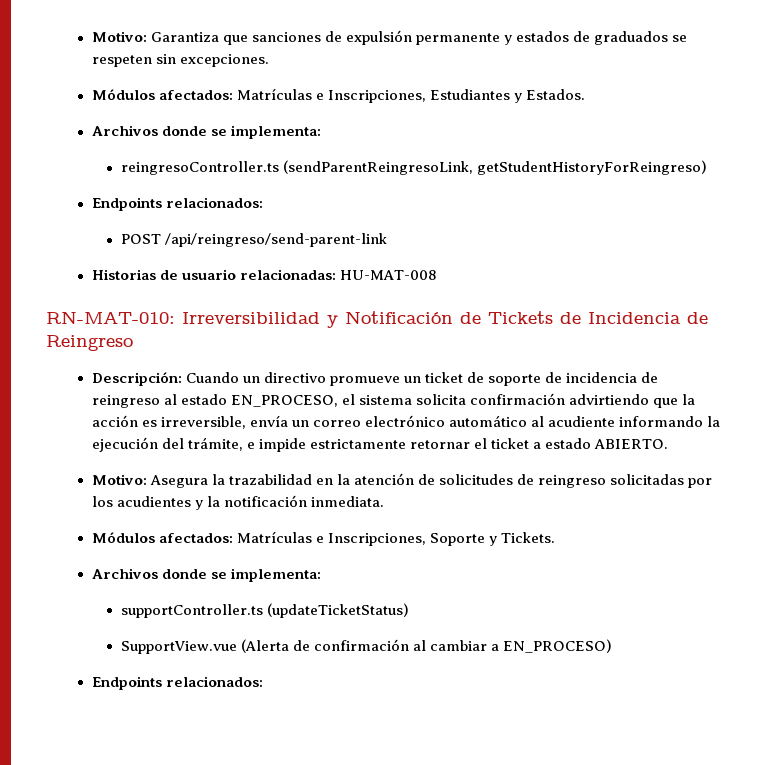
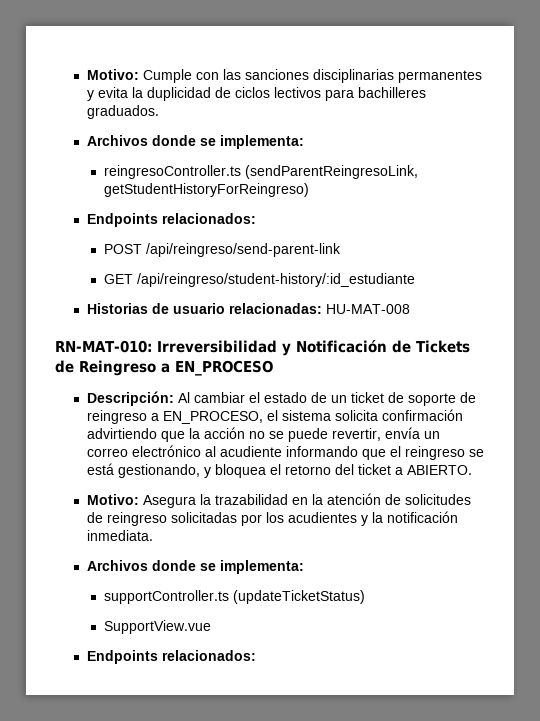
[91,30,688,45] [91,54,269,67] [91,88,586,103] Motivo: Garantiza que sanciones de expulsión permanente y estados de graduados se respeten sin excepciones. // Módulos afectados: Matrículas e Inscripciones, Estudiantes y Estados. -> [87,69,483,83] [87,87,427,101] [87,105,160,119] Motivo: Cumple con las sanciones disciplinarias permanentes y evita la duplicidad de ciclos lectivos para bachilleres graduados.
(388, 240) none -> [103,273,415,287] // GET /api/reingreso/student-history/:id_estudiante
[588,312,708,324] Incidencia de -> (74, 366) none
(133, 343) none -> [161,360,273,376] a EN_PROCESO
[185,372,400,386] Cuando un directivo promueve -> [178,392,328,403] Al cambiar el estado de
[566,372,659,383] [91,394,227,408] incidencia de reingreso al estado -> [87,410,160,424] reingreso a
[141,416,246,429] es irreversible, -> [249,428,382,442] no se puede revertir,
[449,415,528,427] automático -> (202, 451) none
[707,416,721,427] [91,437,488,452] la ejecución del trámite, e impide estrictamente retornar el -> [362,446,485,460] [87,463,355,478] que el reingreso se está gestionando, y bloquea el retorno del
[545,438,592,449] estado -> (404, 471) none
[91,531,556,546] // Módulos afectados: Matrículas e Inscripciones, Soporte y Tickets. -> (154, 535) none
[241,639,613,653] (Alerta de confirmación al cambiar a EN_PROCESO) -> (211, 627) none

